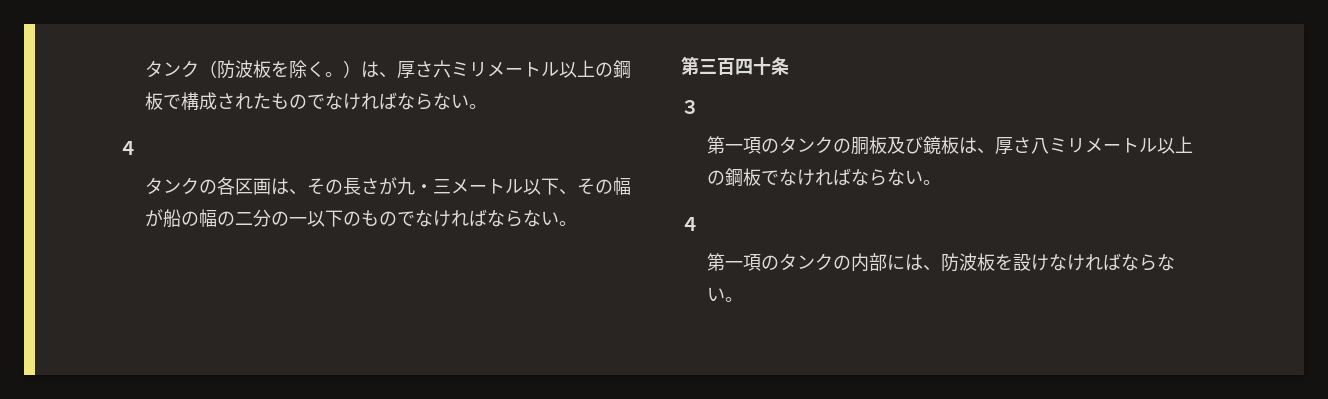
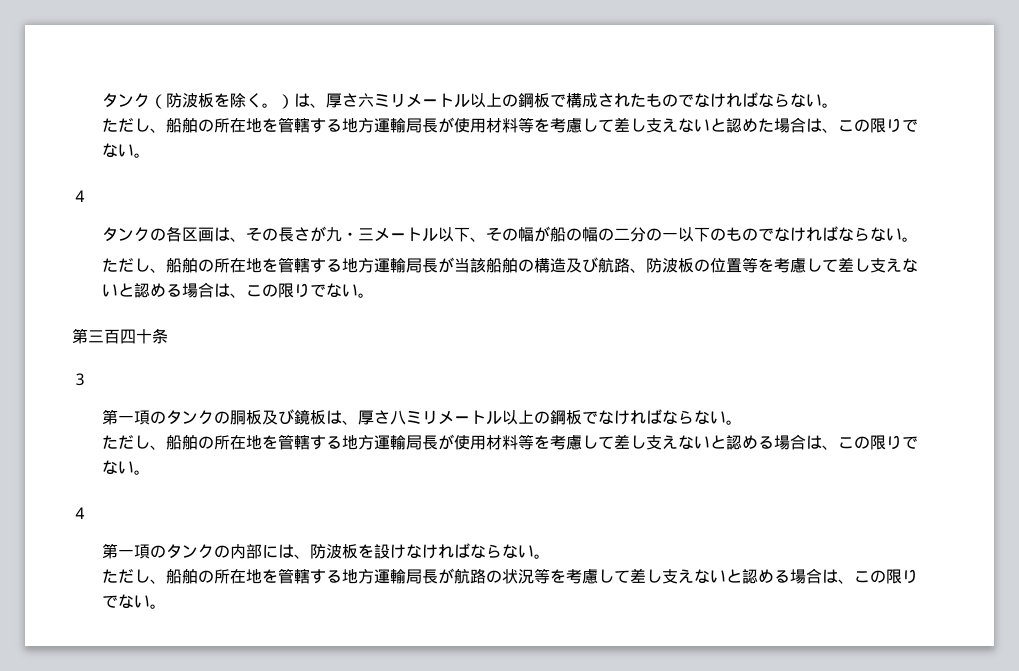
(488, 106) none -> [102,117,919,133] [102,143,151,158] // ただし、船舶の所在地を管轄する地方運輸局長が使用材料等を考慮して差し支えないと認めた場合は、この限りでない。
(578, 223) none -> [102,257,919,273] [102,282,375,298] // ただし、船舶の所在地を管轄する地方運輸局長が当該船舶の構造及び航路、防波板の位置等を考慮して差し支えないと認める場合は、この限りでない。
(942, 182) none -> [102,434,919,450] [102,460,151,475] // ただし、船舶の所在地を管轄する地方運輸局長が使用材料等を考慮して差し支えないと認める場合は、この限りでない。
(744, 299) none -> [102,568,919,584] [102,594,167,609] // ただし、船舶の所在地を管轄する地方運輸局長が航路の状況等を考慮して差し支えないと認める場合は、この限りでない。

